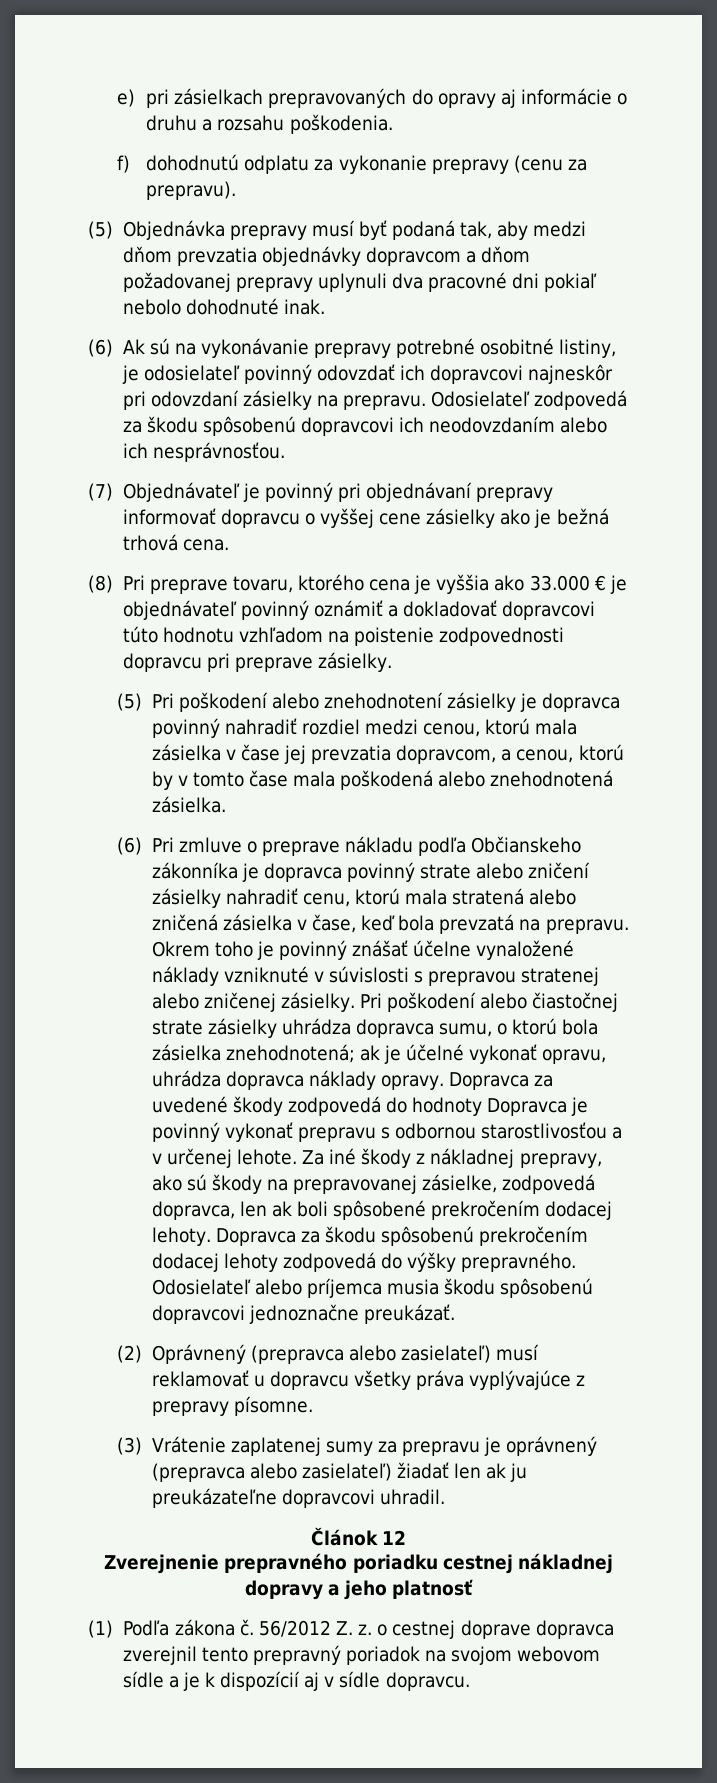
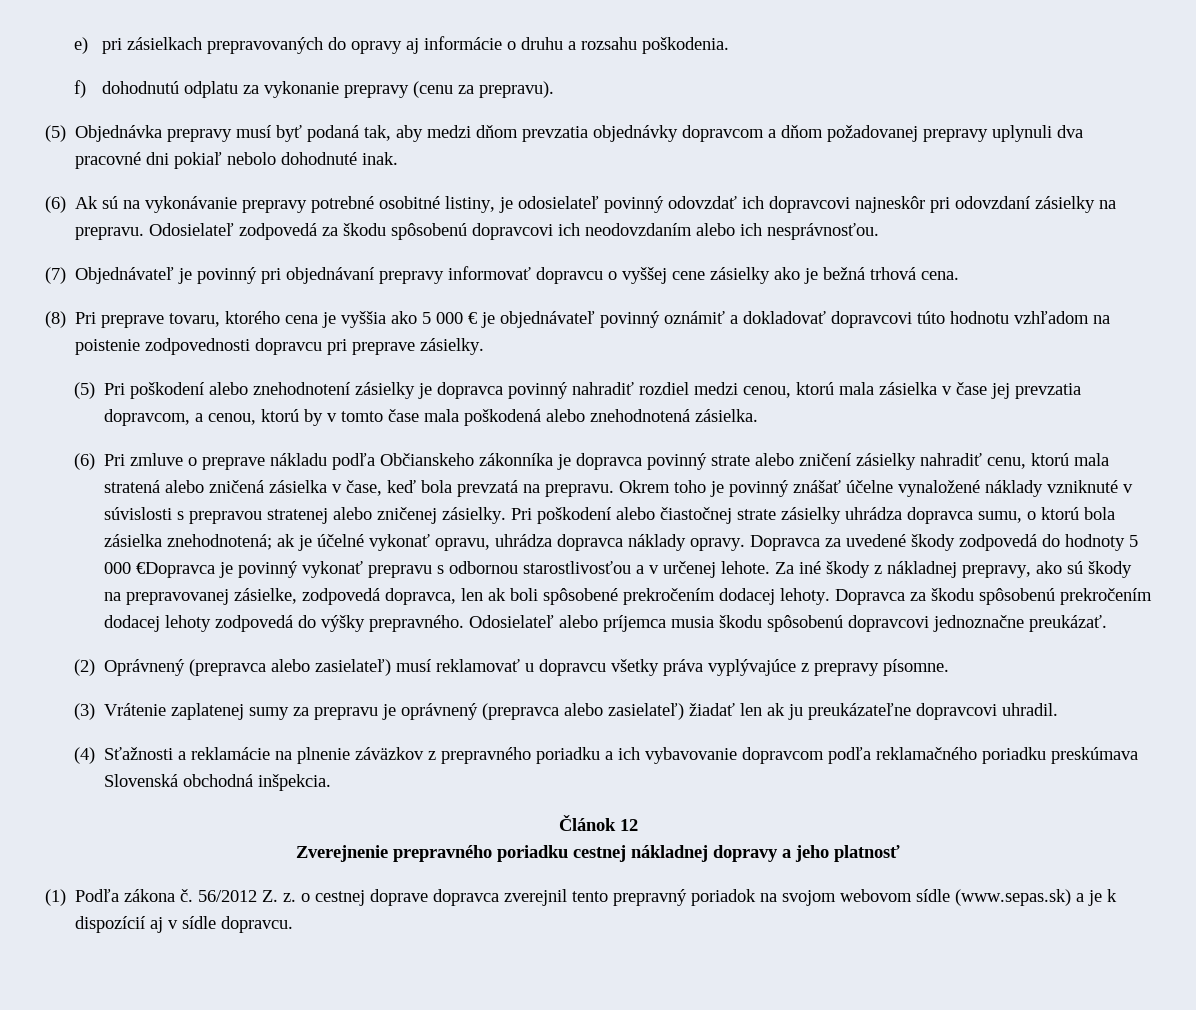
[529,575,590,591] 33.000 -> [422,312,464,324] 5 000
[487,1098,568,1116] Dopravca -> [1128,535,1138,547] [103,562,215,578] 5 000 €Dopravca
(445, 1497) none -> [73,747,1138,764] [103,774,331,791] // (4) Sťažnosti a reklamácie na plnenie záväzkov z prepravného poriadku a ich vybavovanie dopravcom podľa reklamačného poriadku preskúmava Slovenská obchodná inšpekcia.
(164, 1679) none -> [955,889,1072,906] (www.sepas.sk)

